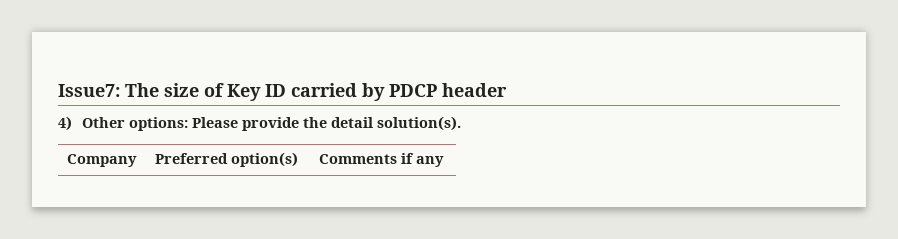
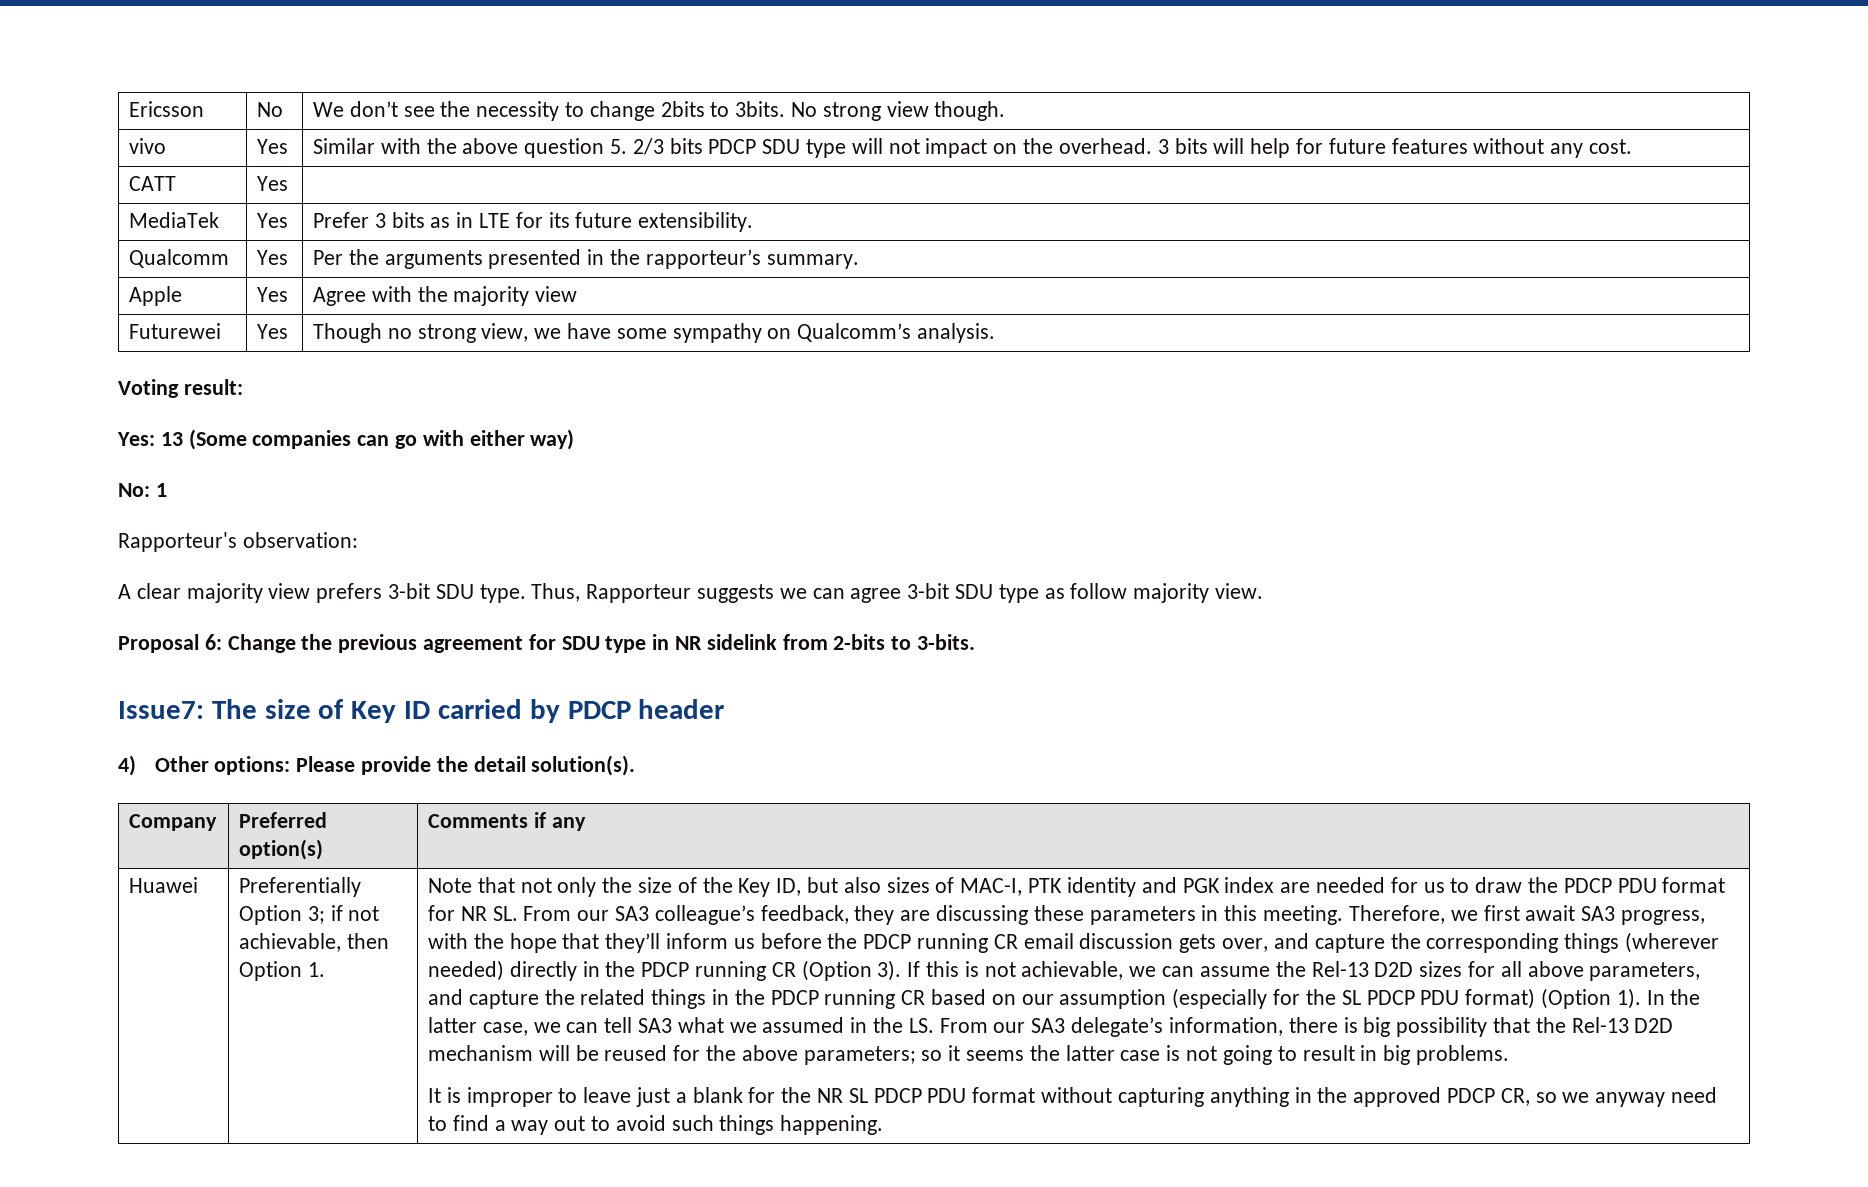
(58, 90) none -> [129,101,205,117] [257,102,284,117] [313,101,1006,121] [129,138,167,154] [257,139,289,154] [313,138,1632,158] [129,176,177,191] [257,176,289,191] [129,212,220,228] [257,213,289,228] [313,212,754,232] [129,249,230,268] [257,250,289,265] [313,249,859,269] [129,286,183,306] [257,287,289,302] [313,286,578,306] [129,323,222,339] [257,324,289,339] [313,323,996,343] [118,379,243,398] [117,429,575,450] [118,483,167,497] [118,532,358,552] [118,583,1264,603] [118,634,976,653] Ericsson | No | We don’t see the necessity to change 2bits to 3bits. No strong view though. // vivo | Yes | Similar with the above question 5. 2/3 bits PDCP SDU type will not impact on the overhead. 3 bits will help for future features without any cost. // CATT | Yes | // MediaTek | Yes | Prefer 3 bits as in LTE for its future extensibility. // Qualcomm | Yes | Per the arguments presented in the rapporteur’s summary. // Apple | Yes | Agree with the majority view // Futurewei | Yes | Though no strong view, we have some sympathy on Qualcomm’s analysis. // Voting result: // Yes: 13 (Some companies can go with either way) // No: 1 // Rapporteur's observation: // A clear majority view prefers 3-bit SDU type. Thus, Rapporteur suggests we can agree 3-bit SDU type as follow majority view. // Proposal 6: Change the previous agreement for SDU type in NR sidelink from 2-bits to 3-bits. //
(445, 161) none -> [129,877,199,893] [239,877,362,897] [239,905,380,925] [239,933,389,952] [239,961,325,981] [428,877,1726,897] [428,905,1705,925] [428,932,1719,953] [428,960,1701,981] [428,988,1701,1009] [428,1017,1674,1037] [428,1045,1509,1065] [428,1087,1717,1107] [428,1115,884,1135] // Huawei | Preferentially Option 3; if not achievable, then Option 1. | Note that not only the size of the Key ID, but also sizes of MAC-I, PTK identity and PGK index are needed for us to draw the PDCP PDU format for NR SL. From our SA3 colleague’s feedback, they are discussing these parameters in this meeting. Therefore, we first await SA3 progress, with the hope that they’ll inform us before the PDCP running CR email discussion gets over, and capture the corresponding things (wherever needed) directly in the PDCP running CR (Option 3). If this is not achievable, we can assume the Rel-13 D2D sizes for all above parameters, and capture the related things in the PDCP running CR based on our assumption (especially for the SL PDCP PDU format) (Option 1). In the latter case, we can tell SA3 what we assumed in the LS. From our SA3 delegate’s information, there is big possibility that the Rel-13 D2D mechanism will be reused for the above parameters; so it seems the latter case is not going to result in big problems. // It is improper to leave just a blank for the NR SL PDCP PDU format without capturing anything in the approved PDCP CR, so we anyway need to find a way out to avoid such things happening.

